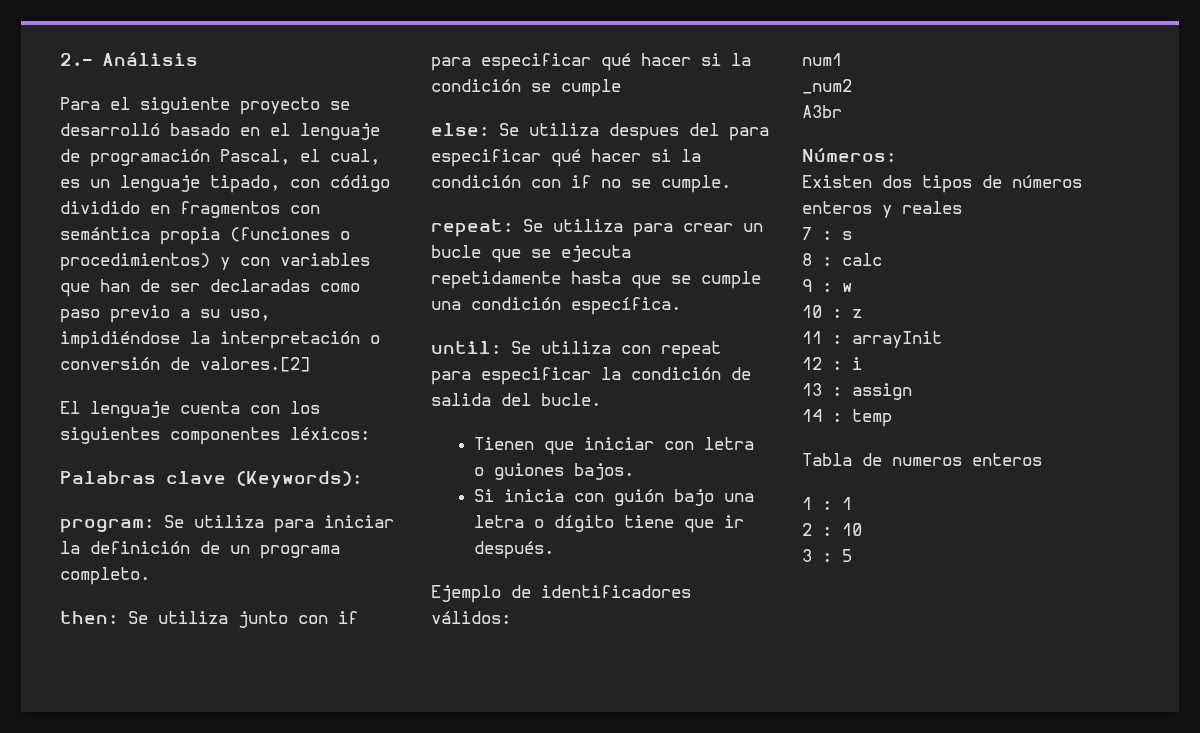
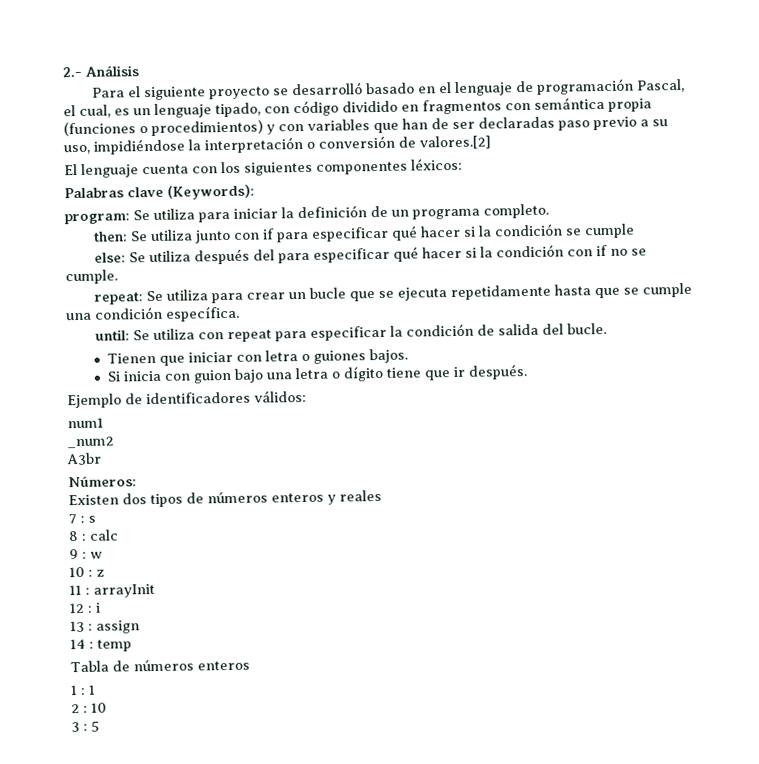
[320,283,360,292] como -> (555, 122) none
[609,123,679,141] despues -> [193,248,250,265] después
[614,489,665,506] guión -> [193,369,232,384] guion
[892,457,962,466] numeros -> [132,659,194,672] números

